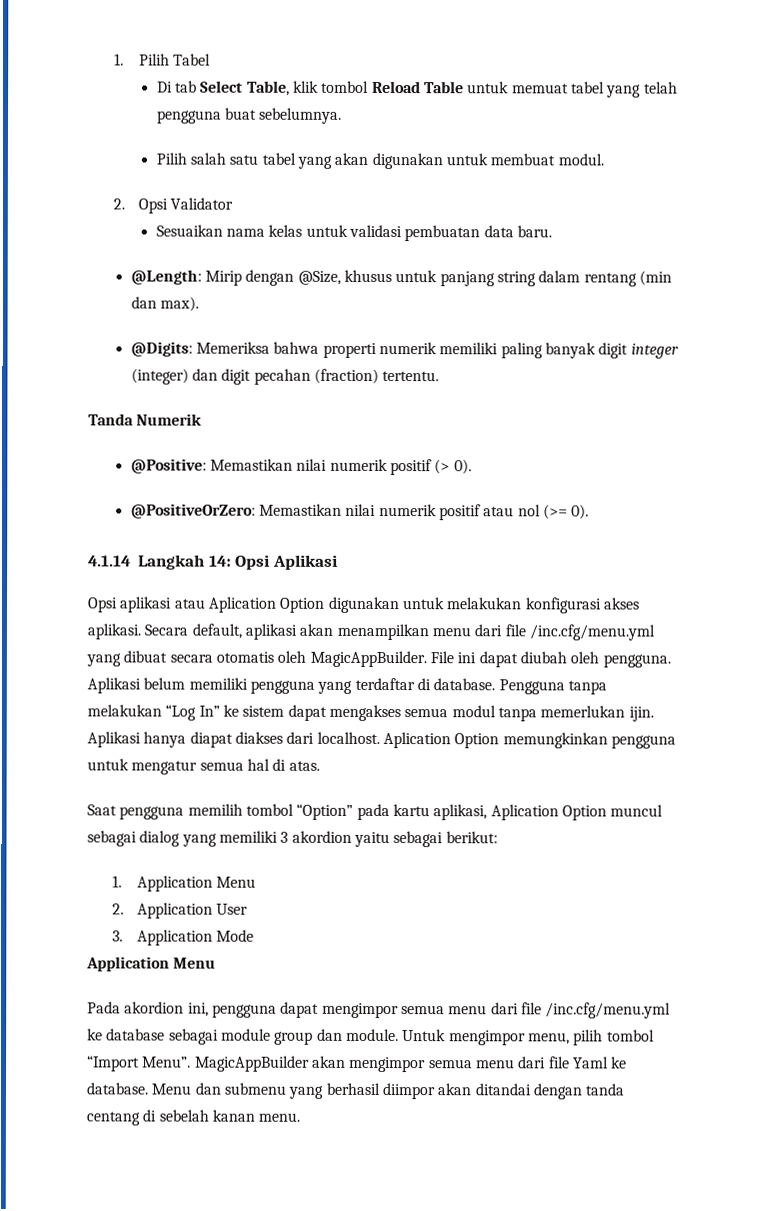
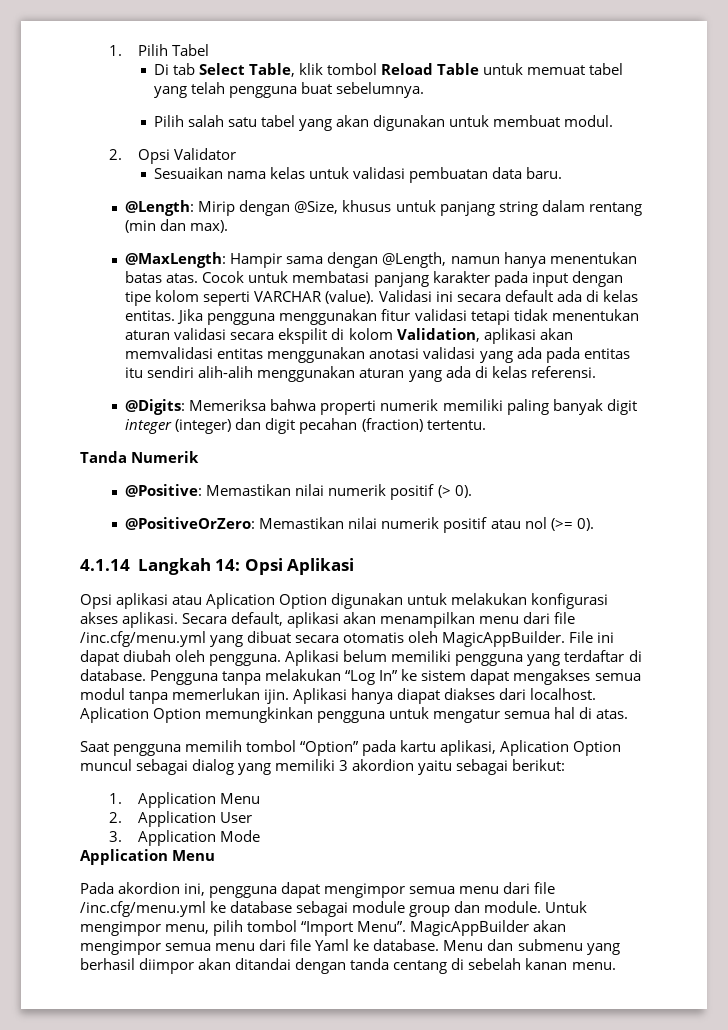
(199, 304) none -> [125,252,637,268] [125,271,623,287] [125,290,638,306] [125,309,639,325] [125,328,573,344] [125,347,630,363] [125,366,596,382] // @MaxLength: Hampir sama dengan @Length, namun hanya menentukan batas atas. Cocok untuk membatasi panjang karakter pada input dengan tipe kolom seperti VARCHAR (value). Validasi ini secara default ada di kelas entitas. Jika pengguna menggunakan fitur validasi tetapi tidak menentukan aturan validasi secara ekspilit di kolom Validation, aplikasi akan memvalidasi entitas menggunakan anotasi validasi yang ada pada entitas itu sendiri alih-alih menggunakan aturan yang ada di kelas referensi.

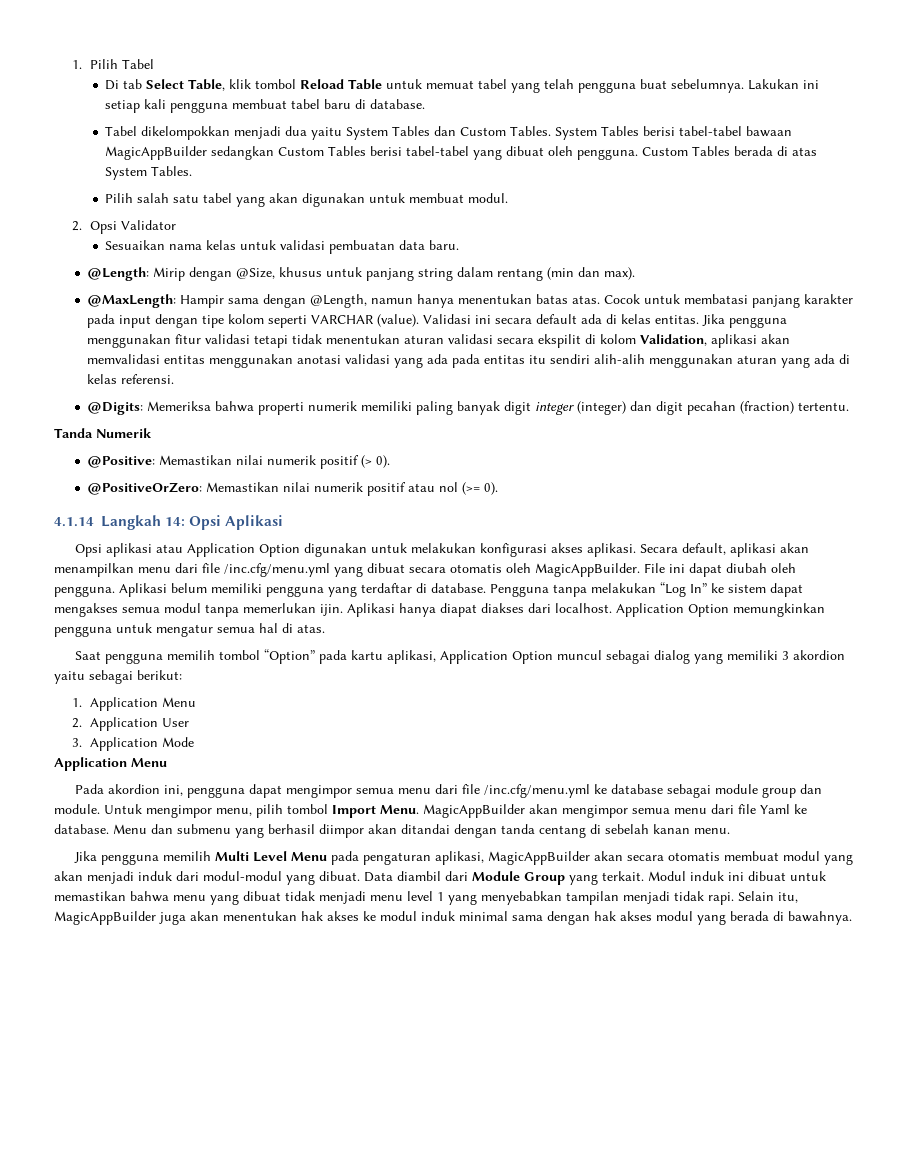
(425, 90) none -> [748,79,820,90] [105,99,426,113] [105,126,793,140] [105,146,818,160] [105,166,193,180] Lakukan ini setiap kali pengguna membuat tabel baru di database. // Tabel dikelompokkan menjadi dua yaitu System Tables dan Custom Tables. System Tables berisi tabel-tabel bawaan MagicAppBuilder sedangkan Custom Tables berisi tabel-tabel yang dibuat oleh pengguna. Custom Tables berada di atas System Tables.
[206,593,276,609] Aplication -> [186,543,255,557] Application
[80,707,149,723] Aplication -> [616,603,684,617] Application
[500,740,570,756] Aplication -> [439,650,508,664] Application
[301,921,407,936] “Import Menu”. -> [332,805,419,818] Import Menu.
(616, 966) none -> [73,851,853,865] [54,871,826,885] [54,891,798,905] [54,911,852,925] // Jika pengguna memilih Multi Level Menu pada pengaturan aplikasi, MagicAppBuilder akan secara otomatis membuat modul yang akan menjadi induk dari modul-modul yang dibuat. Data diambil dari Module Group yang terkait. Modul induk ini dibuat untuk memastikan bahwa menu yang dibuat tidak menjadi menu level 1 yang menyebabkan tampilan menjadi tidak rapi. Selain itu, MagicAppBuilder juga akan menentukan hak akses ke modul induk minimal sama dengan hak akses modul yang berada di bawahnya.

